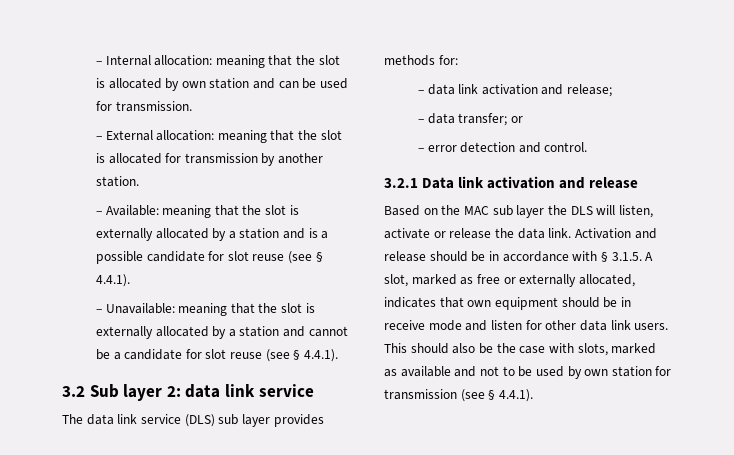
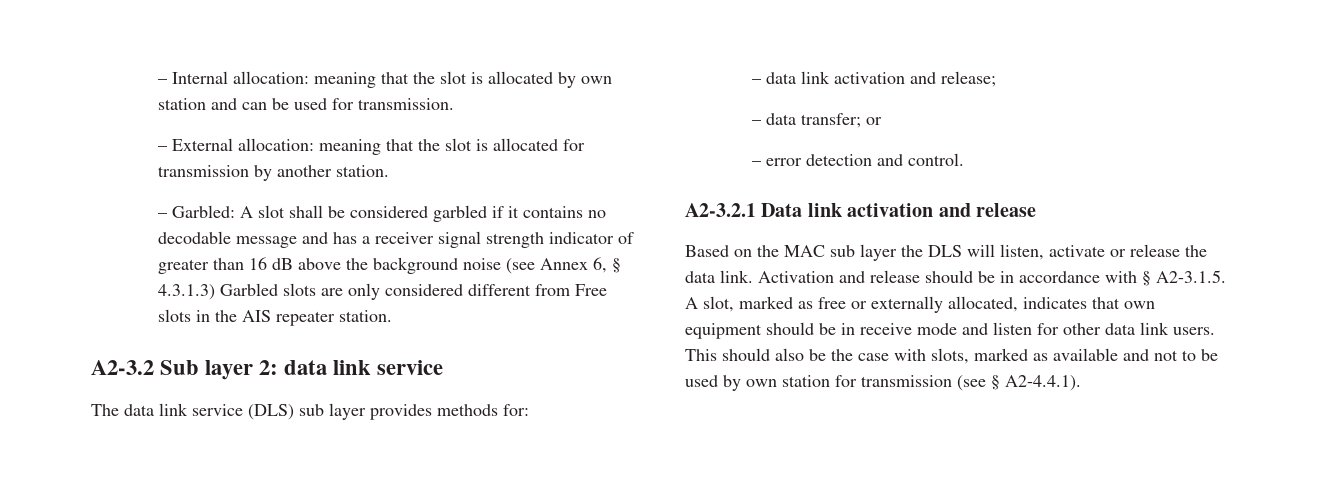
[105,205,299,218] [95,228,329,241] [95,251,323,264] [95,274,130,287] [95,303,315,316] [95,326,348,339] [95,349,339,362] [62,386,85,397] Available: meaning that the slot is externally allocated by a station and is a possible candidate for slot reuse (see § 4.4.1). // – Unavailable: meaning that the slot is externally allocated by a station and cannot be a candidate for slot reuse (see § 4.4.1). // 3.2 -> [171,205,606,222] [157,231,634,248] [157,257,621,274] [157,283,607,300] [157,309,392,326] [91,360,154,375] Garbled: A slot shall be considered garbled if it contains no decodable message and has a receiver signal strength indicator of greater than 16 dB above the background noise (see Annex 6, § 4.3.1.3) Garbled slots are only considered different from Free slots in the AIS repeater station. // A2-3.2
[384,178,418,188] 3.2.1 -> [685,203,756,217] A2-3.2.1
[611,252,642,261] 3.1.5. -> [1156,270,1226,283] A2-3.1.5.
[498,389,533,402] 4.4.1). -> [1005,375,1081,391] A2-4.4.1).

